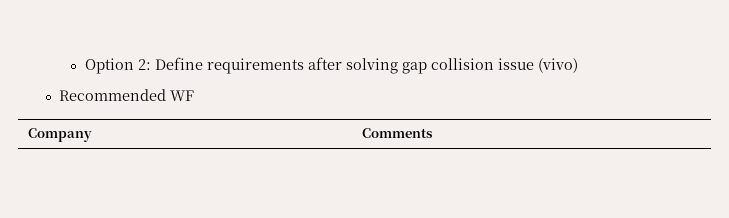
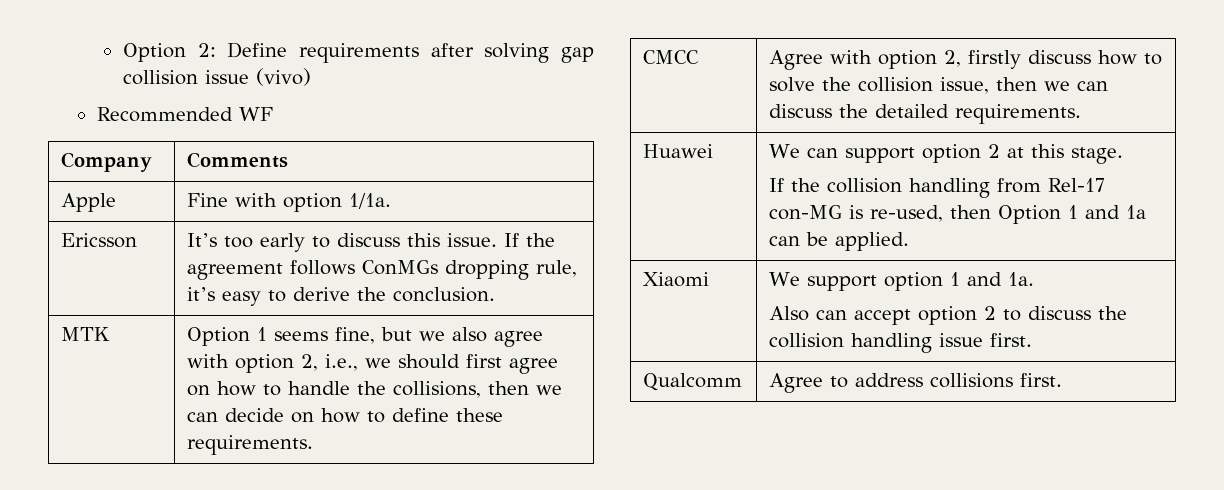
(434, 133) none -> [61,193,117,212] [187,193,392,212] [61,233,138,248] [187,233,556,252] [187,260,578,280] [187,287,496,306] [61,327,111,341] [187,327,544,347] [187,354,559,374] [187,381,563,398] [187,408,504,423] [187,435,314,455] [643,50,700,64] [769,50,1163,70] [769,77,1109,94] [769,104,1082,124] [643,144,714,158] [769,144,1124,164] [769,178,1106,198] [769,205,1147,224] [769,232,910,251] [643,272,710,287] [769,272,1035,291] [769,306,1128,325] [769,333,1033,353] [643,373,743,391] [769,373,1063,393] // Apple | Fine with option 1/1a. // Ericsson | It’s too early to discuss this issue. If the agreement follows ConMGs dropping rule, it’s easy to derive the conclusion. // MTK | Option 1 seems fine, but we also agree with option 2, i.e., we should first agree on how to handle the collisions, then we can decide on how to define these requirements. // CMCC | Agree with option 2, firstly discuss how to solve the collision issue, then we can discuss the detailed requirements. // Huawei | We can support option 2 at this stage. // If the collision handling from Rel-17 con-MG is re-used, then Option 1 and 1a can be applied. // Xiaomi | We support option 1 and 1a. // Also can accept option 2 to discuss the collision handling issue first. // Qualcomm | Agree to address collisions first.

